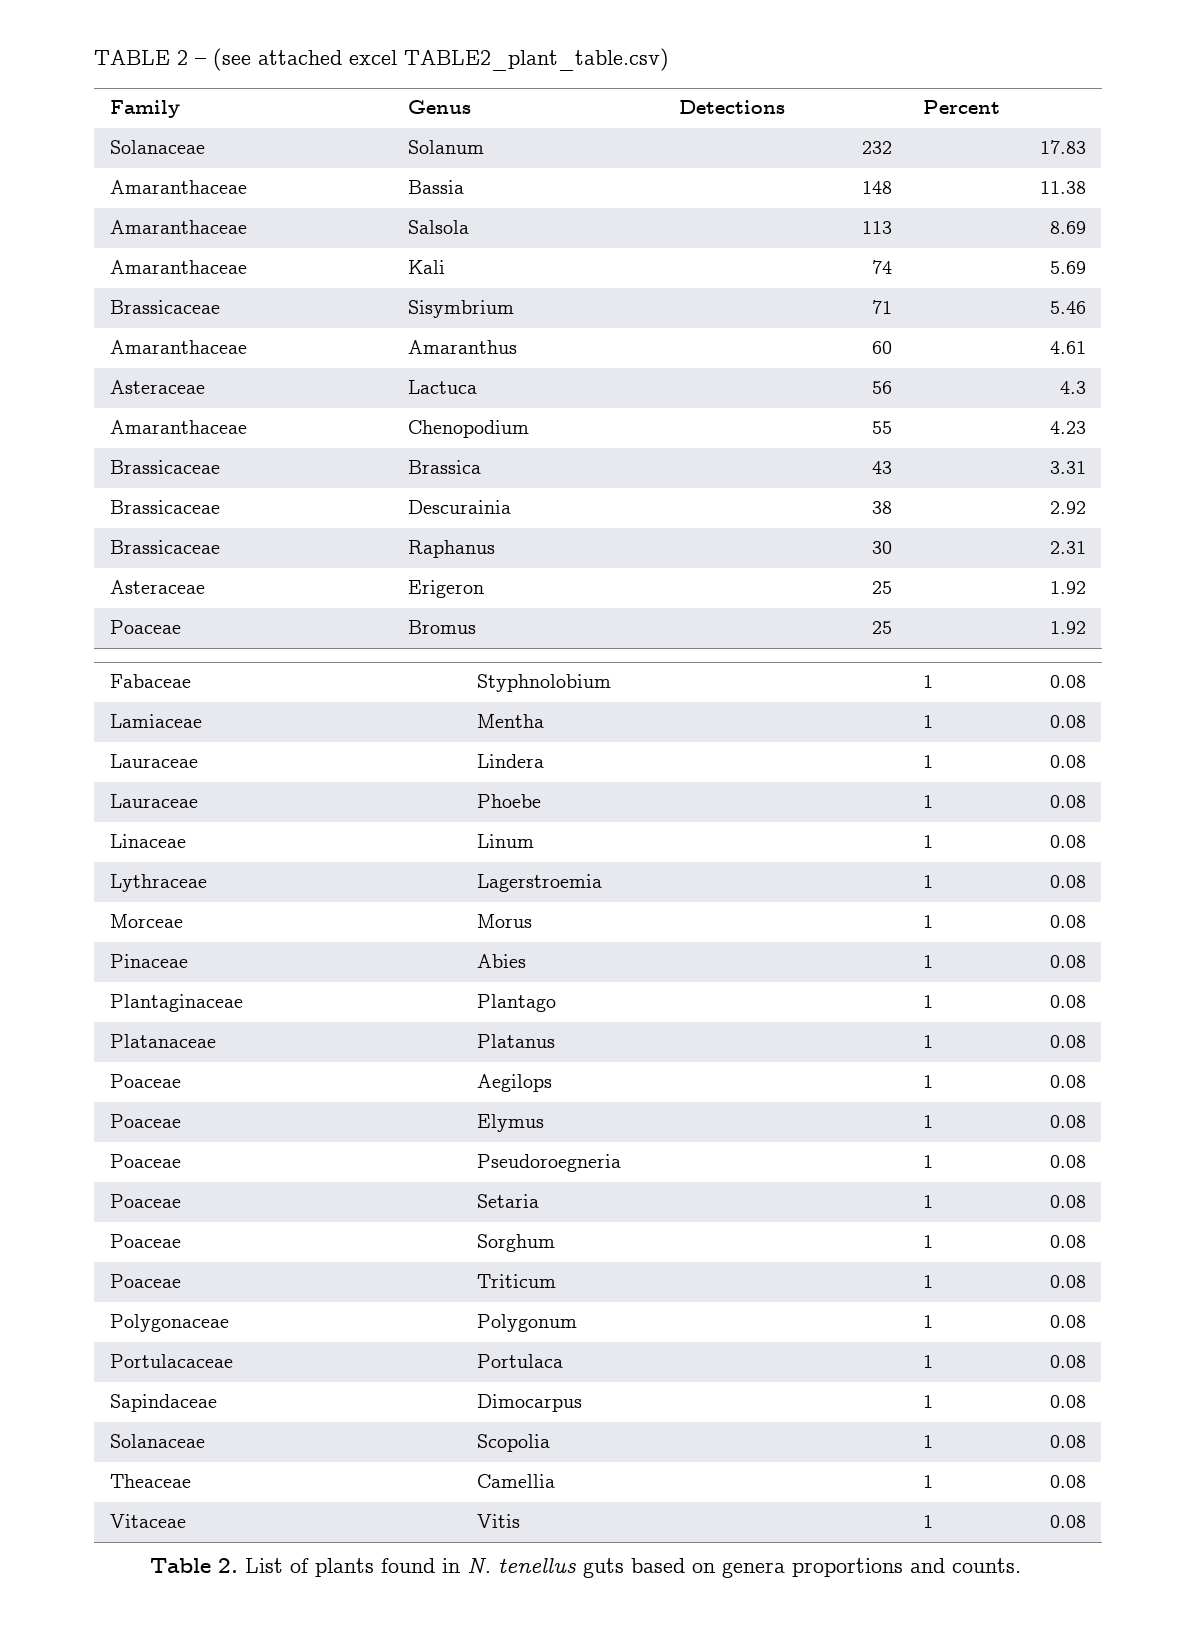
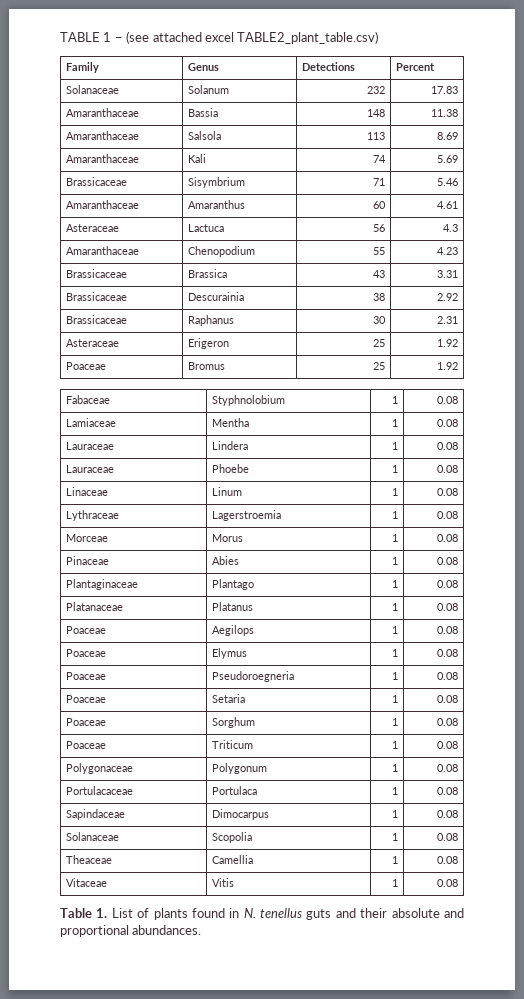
[177,50,188,65] 2 -> [103,32,112,42] 1
[217,1558,238,1573] 2. -> [96,908,108,918] 1.
[630,1558,1021,1578] based on genera proportions and counts. -> [335,908,464,918] [60,925,202,937] and their absolute and proportional abundances.

